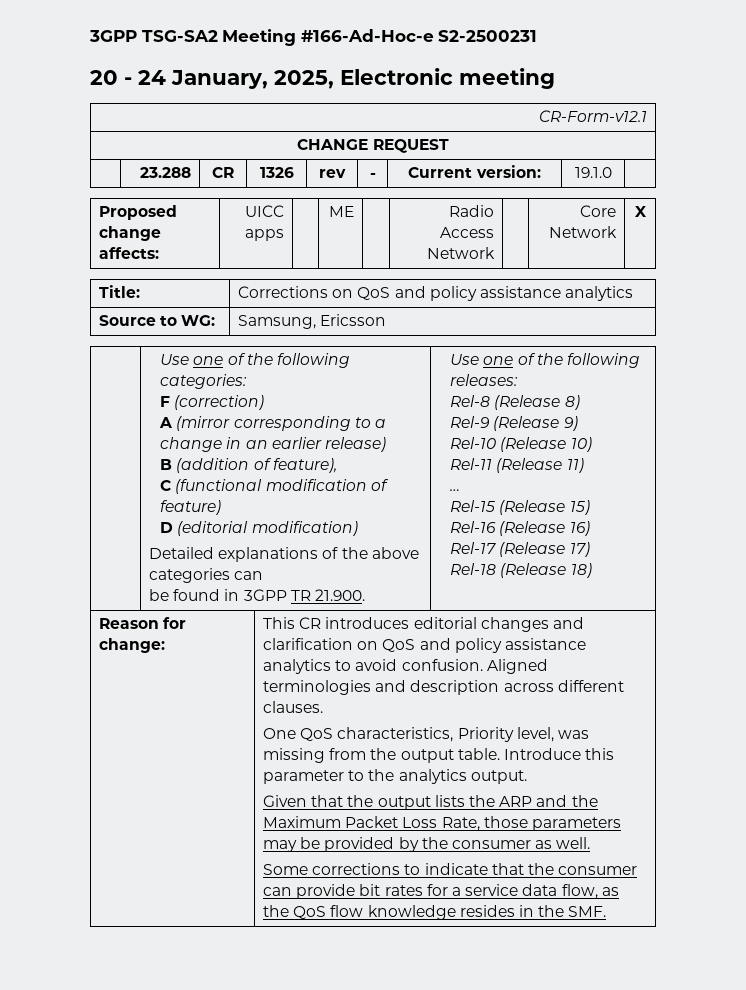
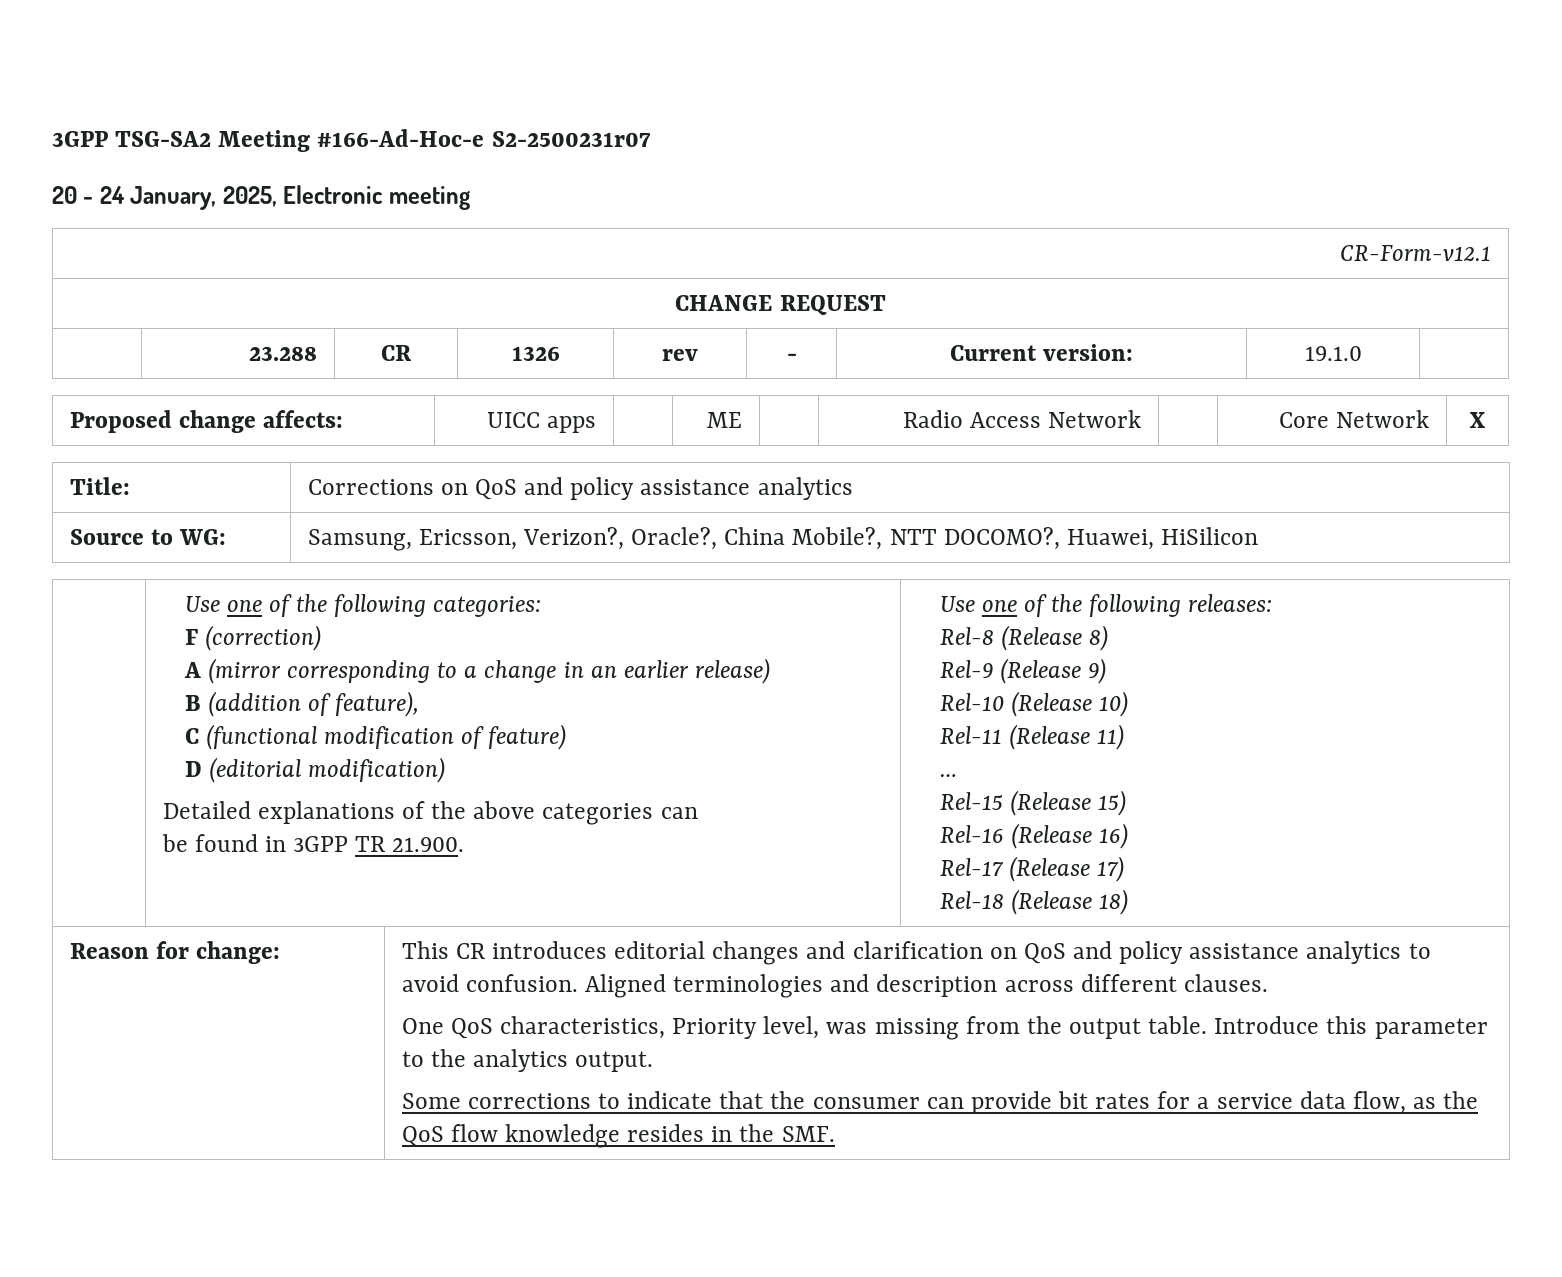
[438,30,538,42] S2-2500231 -> [491,131,651,147] S2-2500231r07
[320,314,387,326] Ericsson -> [418,527,1258,550] Ericsson, Verizon?, Oracle?, China Mobile?, NTT DOCOMO?, Huawei, HiSilicon
[263,795,598,810] [263,816,621,831] [263,837,591,852] // Given that the output lists the ARP and the Maximum Packet Loss Rate, those parameters may be provided by the consumer as well. -> (654, 1061) none

